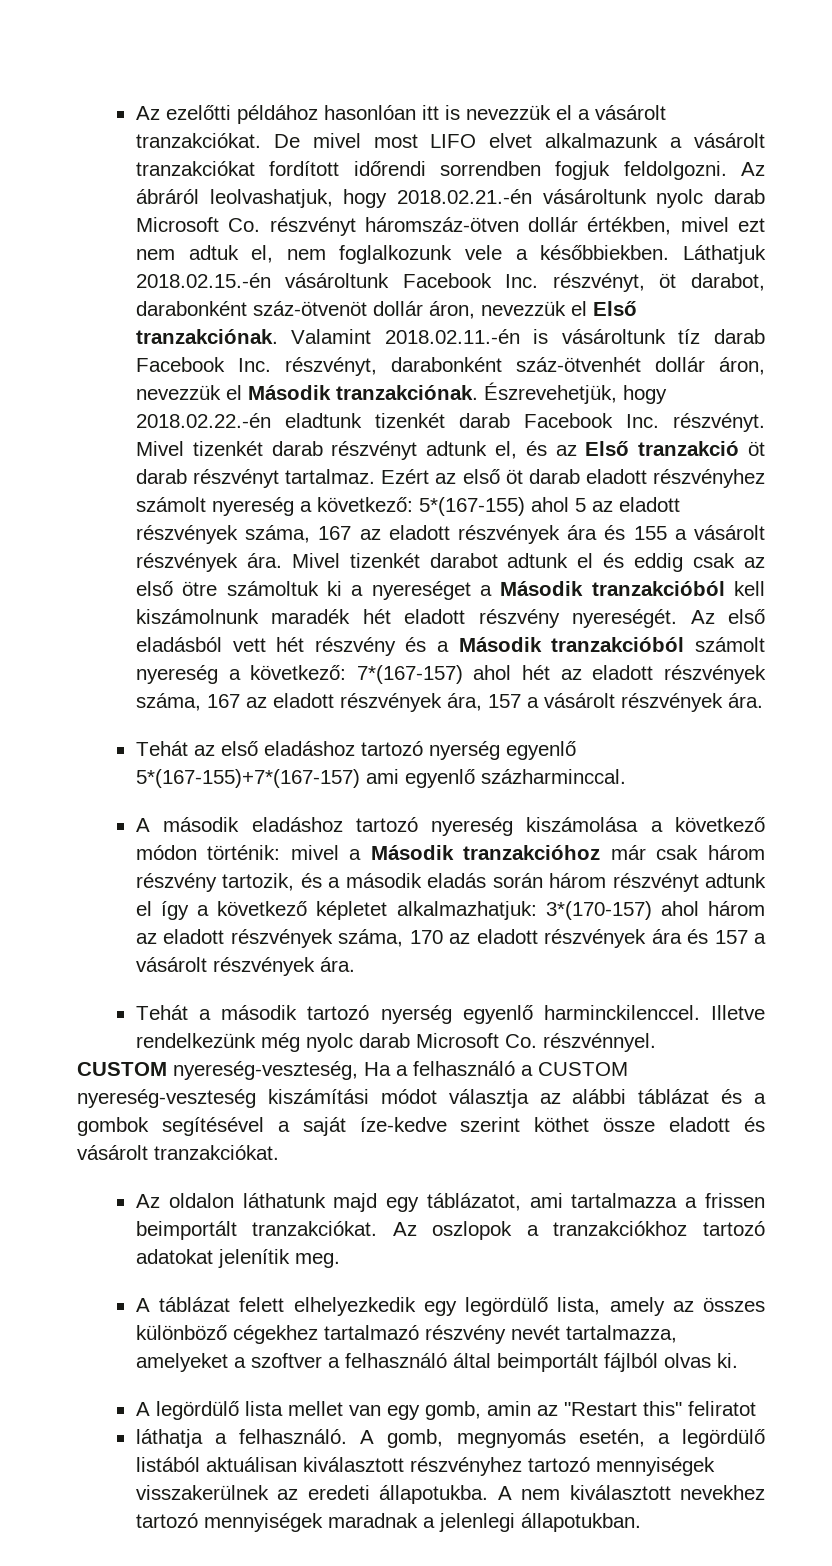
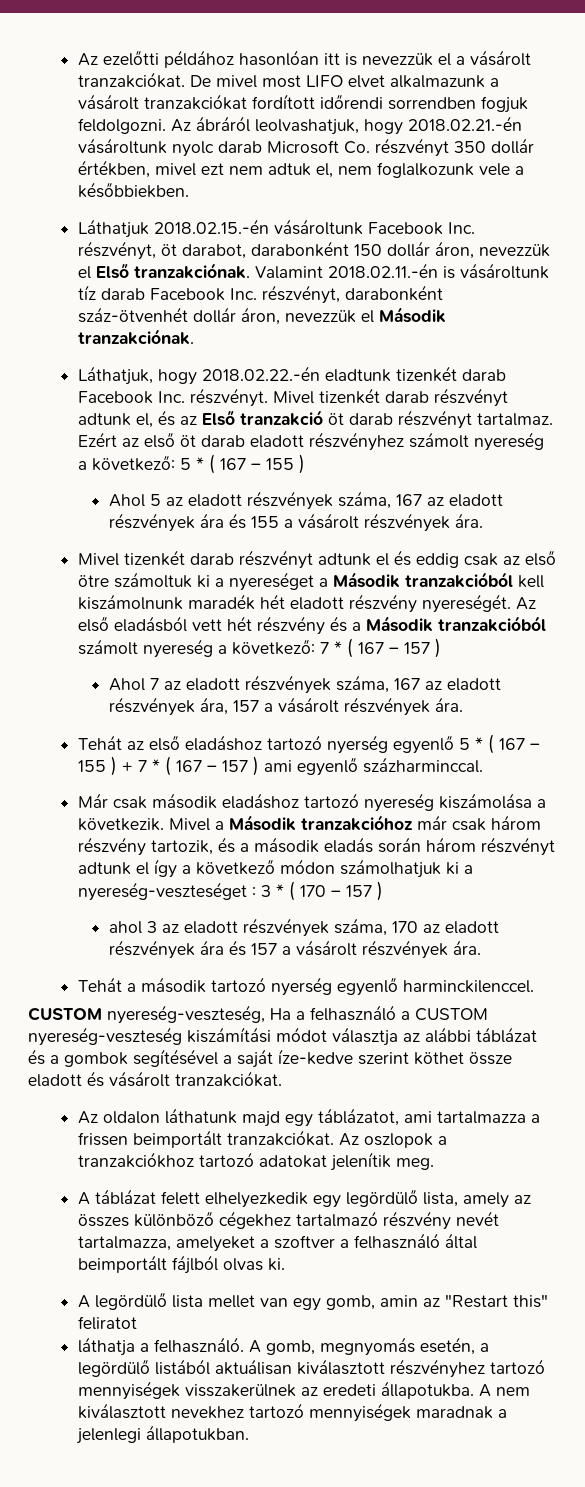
[364,217,519,232] háromszáz-ötven -> [454,141,487,153] 350
(670, 252) none -> (190, 190) //
[252,301,367,316] száz-ötvenöt -> [354,244,383,256] 150
[483,382,617,404] Észrevehetjük, -> [78,366,154,385] // Láthatjuk,
[418,497,569,516] 5*(167-155) ahol -> [180,454,306,474] [108,494,145,507] 5 * ( 167 – 155 ) // Ahol
[291,553,498,568] Mivel tizenkét darabot -> [78,550,314,569] // Mivel tizenkét darab részvényt
[356,665,551,684] 7*(167-157) ahol hét -> [320,638,442,658] [108,678,159,691] 7 * ( 167 – 157 ) // Ahol 7
[135,769,360,788] 5*(167-155)+7*(167-157) -> [459,734,541,754] [78,756,260,776] 5 * ( 167 – 155 ) + 7 * ( 167 – 157 )
[135,818,150,832] A -> [78,793,148,809] Már csak
[675,817,765,832] [135,845,339,860] következő módon történik: mivel -> [78,818,211,831] következik. Mivel
[316,901,765,920] képletet alkalmazhatjuk: 3*(170-157) ahol három -> [280,859,474,878] [78,881,384,901] [108,921,157,934] módon számolhatjuk ki a nyereség-veszteséget : 3 * ( 170 – 157 ) // ahol 3
[711,1005,765,1020] [135,1033,656,1052] Illetve rendelkezünk még nyolc darab Microsoft Co. részvénnyel. -> (535, 986) none

